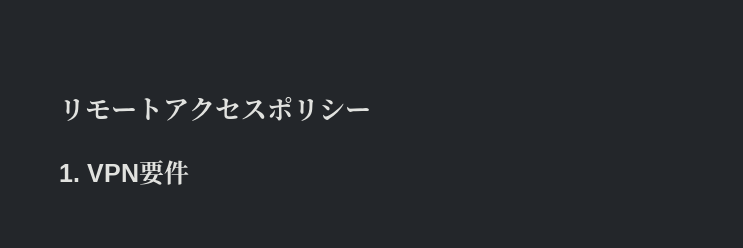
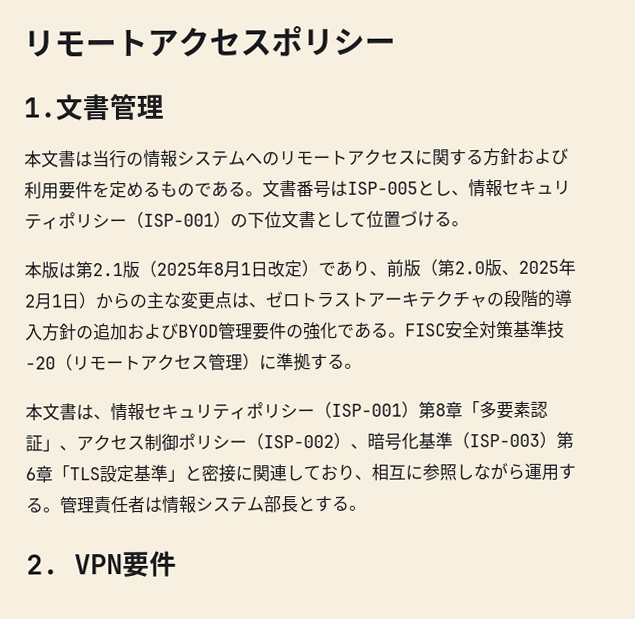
(80, 173) none -> [55,93,164,121] [24,147,569,169] [24,179,571,200] [24,210,469,230] [24,258,576,279] [24,289,572,310] [25,320,565,342] [25,353,362,372] [25,400,548,422] [25,431,574,452] [25,462,576,483] [25,495,367,514] [26,554,59,575] 文書管理 // 本文書は当行の情報システムへのリモートアクセスに関する方針および利用要件を定めるものである。文書番号はISP-005とし、情報セキュリティポリシー（ISP-001）の下位文書として位置づける。 // 本版は第2.1版（2025年8月1日改定）であり、前版（第2.0版、2025年2月1日）からの主な変更点は、ゼロトラストアーキテクチャの段階的導入方針の追加およびBYOD管理要件の強化である。FISC安全対策基準技-20（リモートアクセス管理）に準拠する。 // 本文書は、情報セキュリティポリシー（ISP-001）第8章「多要素認証」、アクセス制御ポリシー（ISP-002）、暗号化基準（ISP-003）第6章「TLS設定基準」と密接に関連しており、相互に参照しながら運用する。管理責任者は情報システム部長とする。 // 2.

